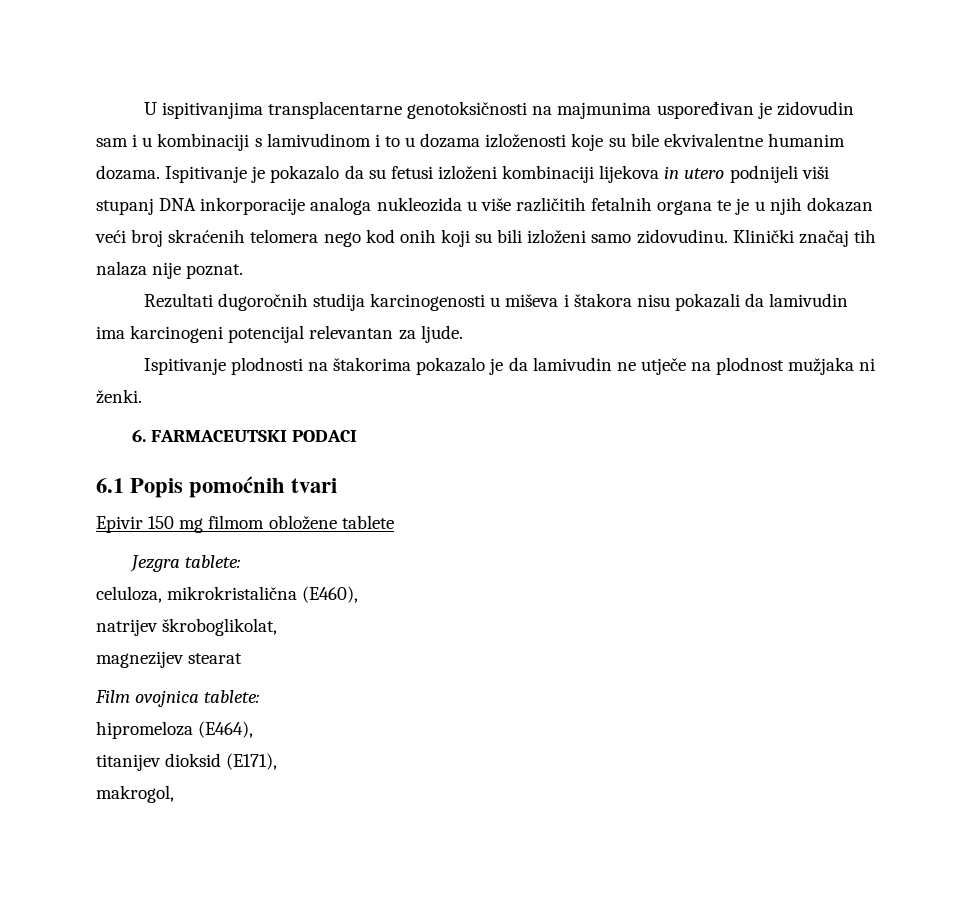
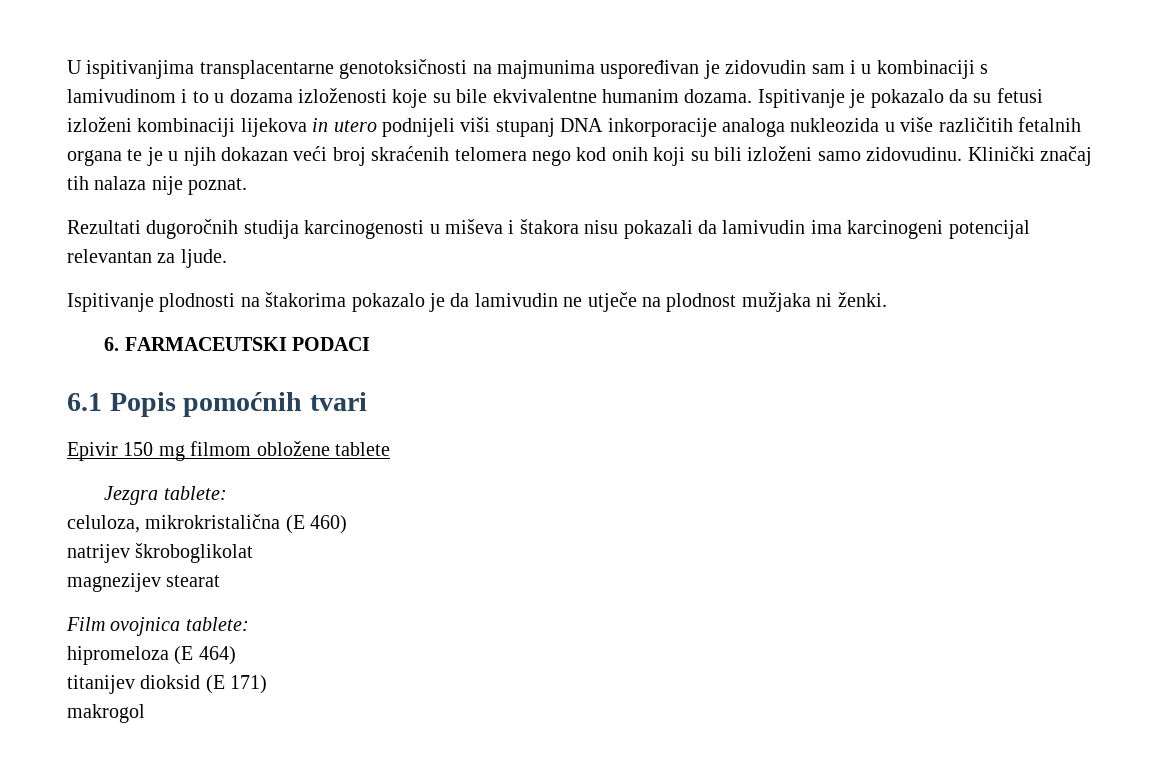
[302,586,359,603] (E460), -> [285,515,348,534] (E 460)
[162,618,278,636] škroboglikolat, -> [135,543,254,563] škroboglikolat
[198,721,254,738] (E464), -> [174,646,236,665] (E 464)
[226,753,278,770] [96,785,174,803] (E171), // makrogol, -> [205,675,268,694] [67,704,145,723] (E 171) // makrogol

